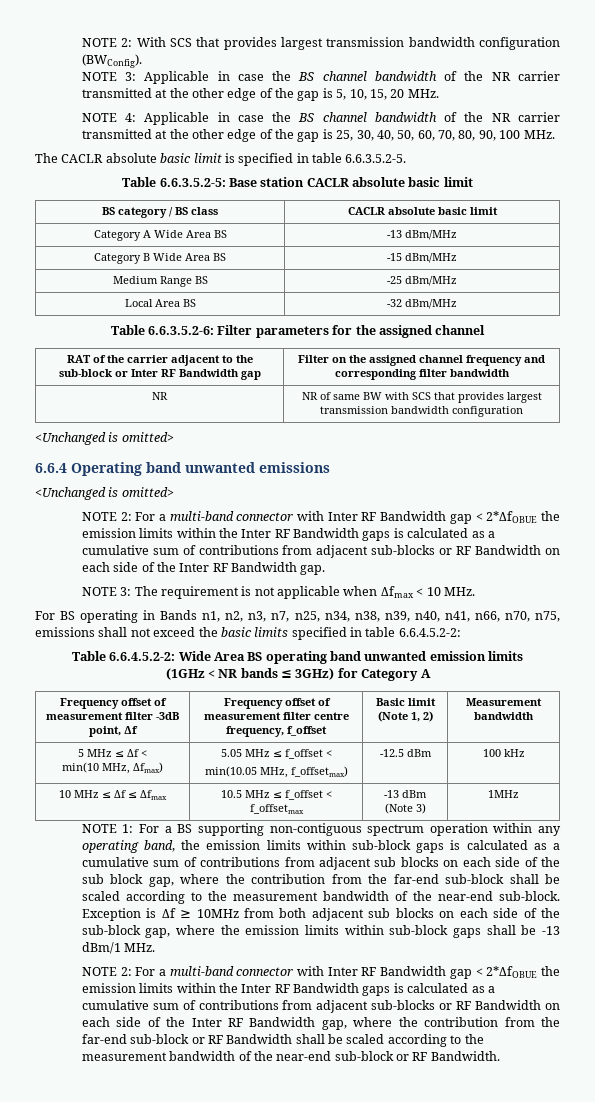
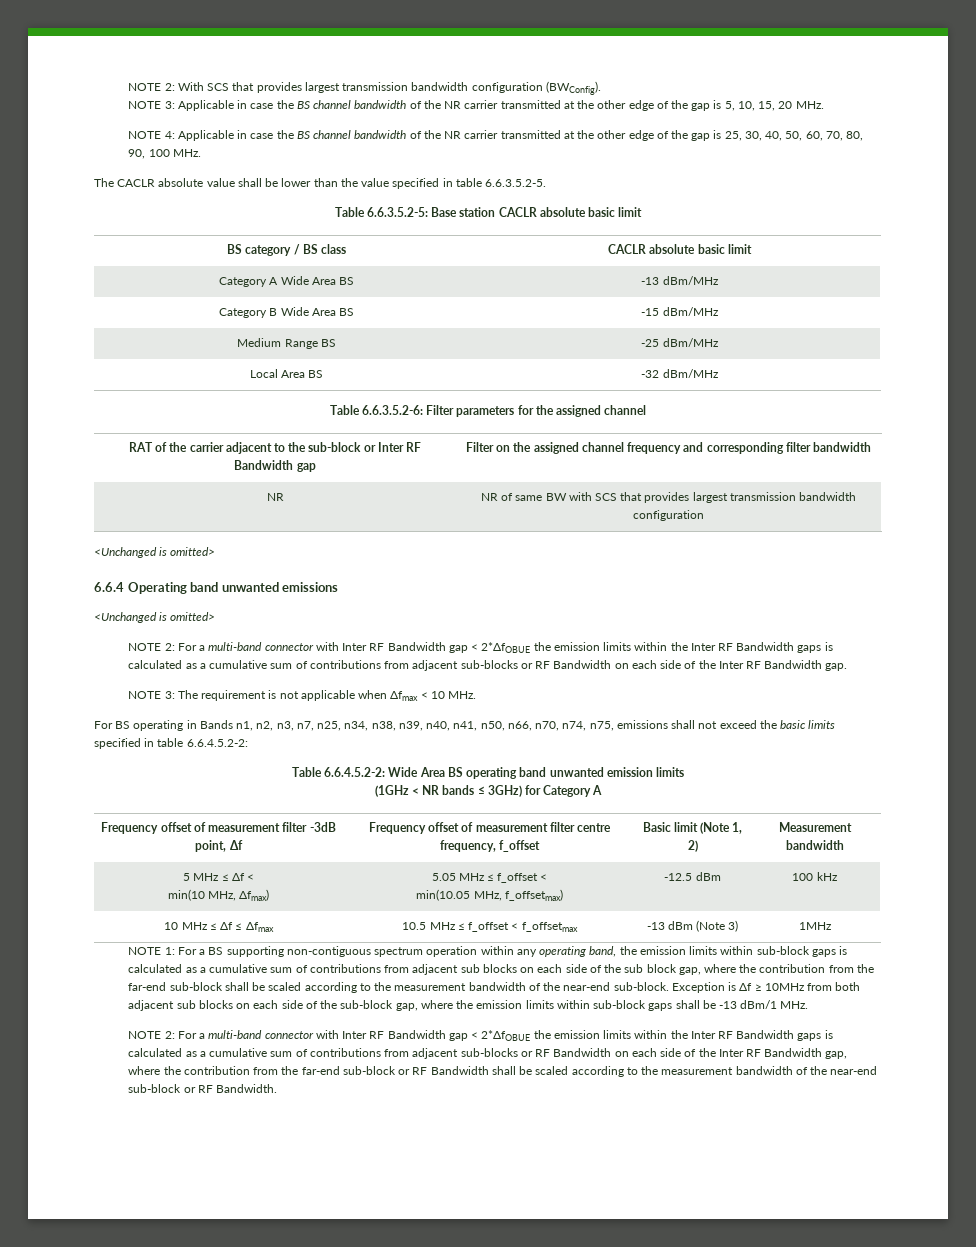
[160,153,235,163] basic limit is -> [206,178,390,187] value shall be lower than the value
(470, 616) none -> [480,721,505,731] n50,
(530, 616) none -> [562,721,587,731] n74,

